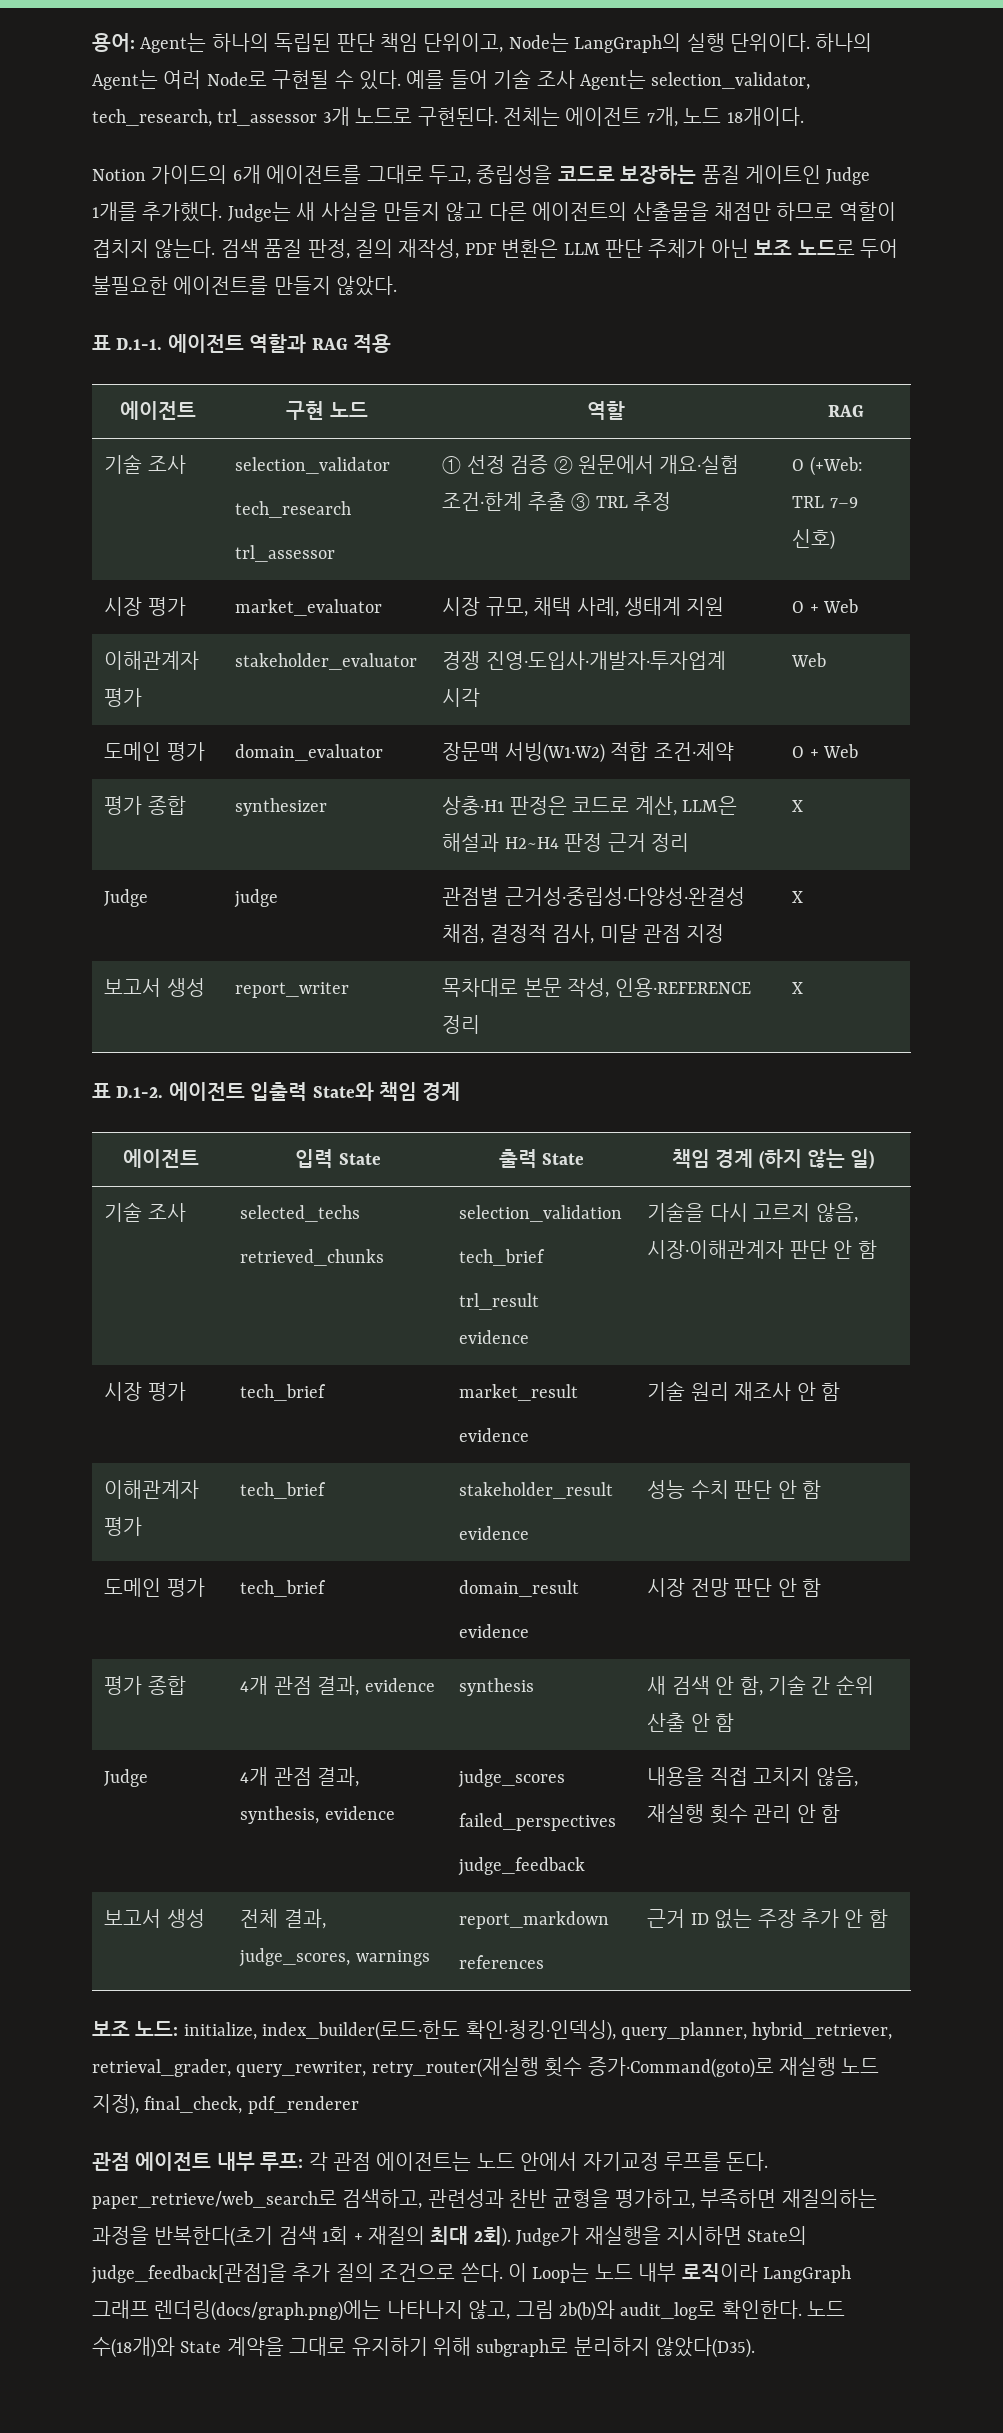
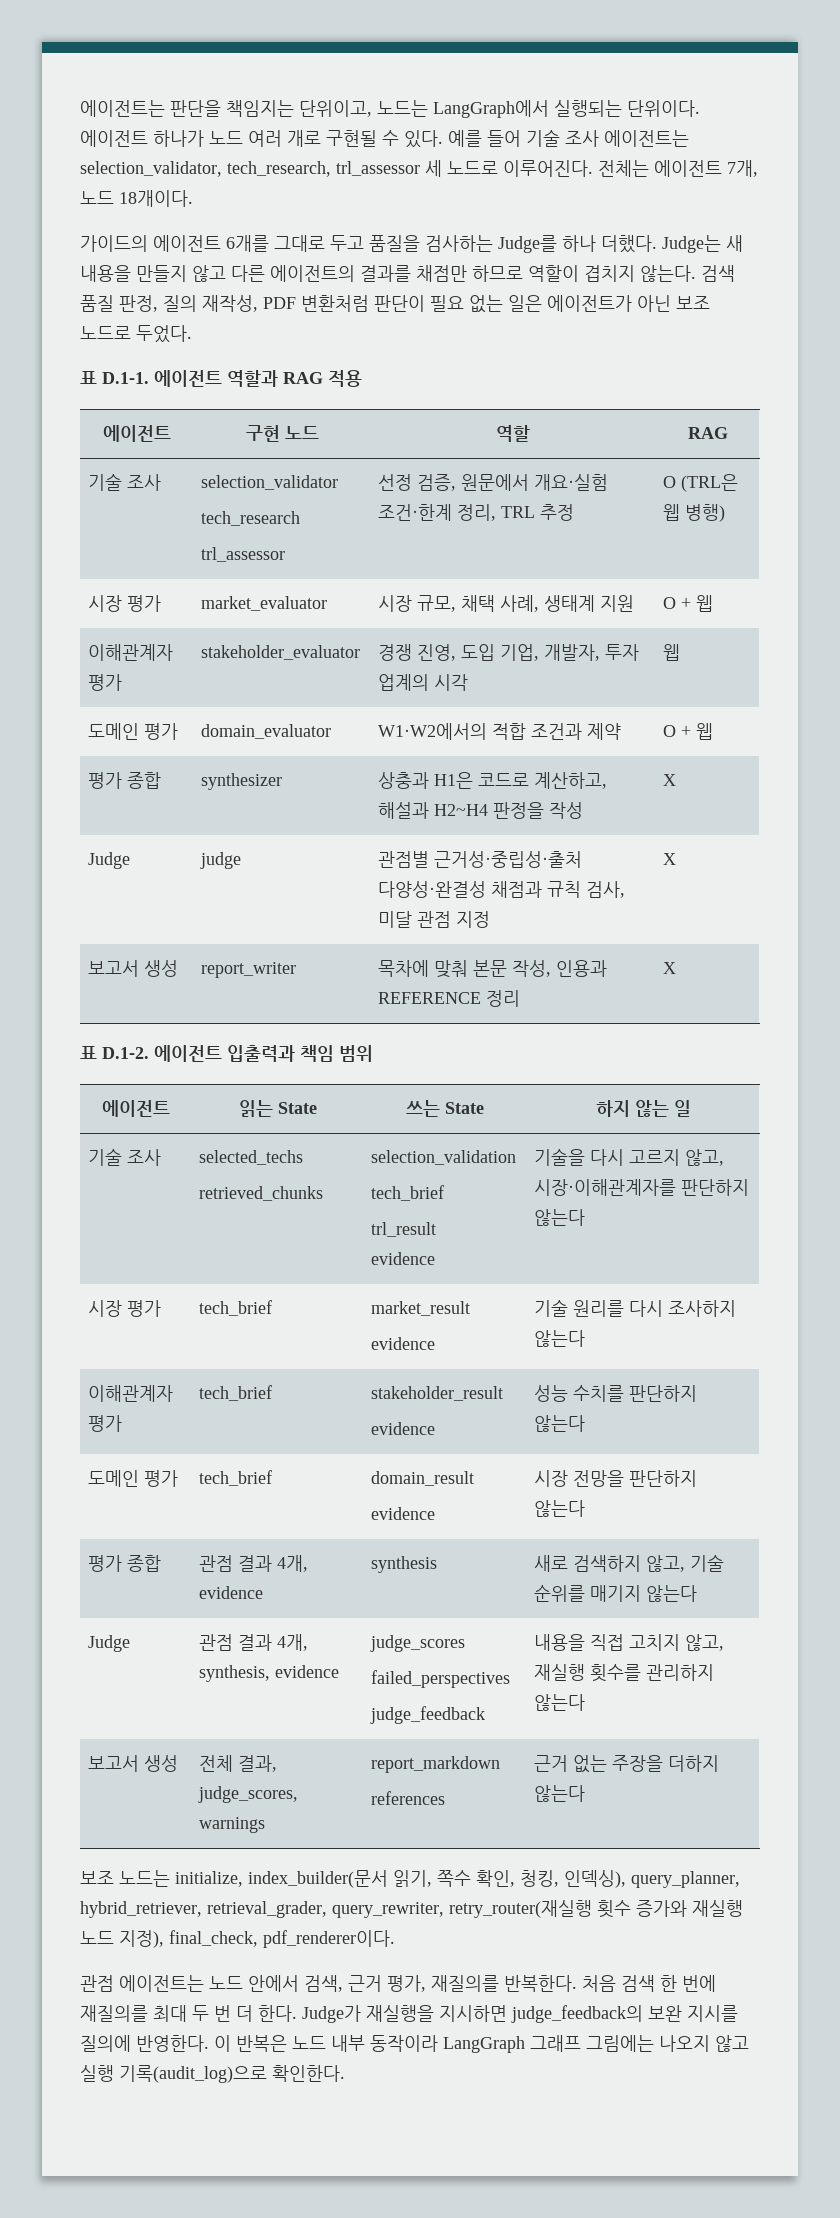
[92,33,873,53] [92,70,267,90] 용어: Agent는 하나의 독립된 판단 책임 단위이고, Node는 LangGraph의 실행 단위이다. 하나의 Agent는 여러 Node로 -> [80,100,700,118] [80,130,321,147] 에이전트는 판단을 책임지는 단위이고, 노드는 LangGraph에서 실행되는 단위이다. 에이전트 하나가 노드 여러 개로
[579,70,646,90] Agent는 -> [604,130,689,147] 에이전트는
[322,107,498,126] 3개 노드로 구현된다. -> [425,160,593,177] 세 노드로 이루어진다.
[92,165,871,185] [92,202,223,222] Notion 가이드의 6개 에이전트를 그대로 두고, 중립성을 코드로 보장하는 품질 게이트인 Judge 1개를 추가했다. -> [80,235,657,253] 가이드의 에이전트 6개를 그대로 두고 품질을 검사하는 Judge를 하나 더했다.
[320,202,378,221] 사실을 -> [80,265,131,282] 내용을
[632,202,709,221] 산출물을 -> [360,265,411,282] 결과를
[501,239,898,258] [92,276,398,296] 변환은 LLM 판단 주체가 아닌 보조 노드로 두어 불필요한 에이전트를 만들지 않았다. -> [301,295,710,313] [80,325,192,343] 변환처럼 판단이 필요 없는 일은 에이전트가 아닌 보조 노드로 두었다.
[442,455,573,474] ① 선정 검증 ② -> [378,474,457,491] 선정 검증,
[527,492,591,511] 추출 ③ -> [457,504,497,521] 정리,
[809,456,863,476] [792,496,858,508] [792,529,836,550] (+Web: TRL 7–9 신호) -> [681,474,739,492] [663,504,726,522] (TRL은 웹 병행)
[823,599,859,613] Web -> [696,595,714,612] 웹
[485,651,726,670] 진영·도입사·개발자·투자업계 -> [417,644,640,661] [378,674,430,691] 진영, 도입 기업, 개발자, 투자 업계의
[791,653,827,667] Web -> [663,644,681,661] 웹
[442,742,734,763] [792,744,859,758] 장문맥 서빙(W1·W2) 적합 조건·제약 | O + Web -> [378,723,622,740] [663,723,714,740] W1·W2에서의 적합 조건과 제약 | O + 웹
[442,796,737,816] [442,833,689,852] 상충·H1 판정은 코드로 계산, LLM은 해설과 H2~H4 판정 근거 정리 -> [378,772,608,789] [378,802,584,819] 상충과 H1은 코드로 계산하고, 해설과 H2~H4 판정을 작성
[504,887,745,906] [442,924,547,944] 근거성·중립성·다양성·완결성 채점, 결정적 -> [434,851,583,868] [378,881,582,898] 근거성·중립성·출처 다양성·완결성 채점과 규칙
[442,978,751,998] 목차대로 본문 작성, 인용·REFERENCE -> [378,960,608,978] [378,992,482,1004] 목차에 맞춰 본문 작성, 인용과 REFERENCE
[250,1082,461,1101] [122,1149,199,1168] [295,1149,381,1168] [498,1149,585,1168] [671,1149,875,1169] 입출력 State와 책임 경계 // 에이전트 | 입력 State | 출력 State | 책임 경계 (하지 않는 일) -> [227,1045,373,1062] [102,1100,170,1117] [238,1100,317,1118] [406,1100,484,1117] [595,1100,691,1118] 입출력과 책임 범위 // 에이전트 | 읽는 State | 쓰는 State | 하지 않는 일
[815,1203,858,1223] [647,1240,877,1259] 않음, 시장·이해관계자 판단 안 함 -> [685,1149,725,1166] [534,1179,750,1196] [534,1209,586,1226] 않고, 시장·이해관계자를 판단하지 않는다
[690,1382,840,1401] 원리 재조사 안 함 -> [573,1300,737,1317] [534,1330,586,1347] 원리를 다시 조사하지 않는다
[690,1480,821,1499] 수치 판단 안 함 -> [573,1385,698,1402] [534,1415,586,1432] 수치를 판단하지 않는다
[690,1578,821,1597] [104,1676,186,1695] [240,1676,360,1696] 전망 판단 안 함 // 평가 종합 | 4개 관점 결과, -> [573,1470,698,1487] [534,1500,586,1517] [88,1555,162,1572] [199,1555,309,1572] 전망을 판단하지 않는다 // 평가 종합 | 관점 결과 4개,
[647,1675,874,1696] [647,1713,735,1732] [104,1769,149,1787] [240,1767,360,1787] 새 검색 안 함, 기술 간 순위 산출 안 함 // Judge | 4개 관점 결과, -> [534,1554,725,1572] [534,1584,698,1602] [88,1635,131,1652] [199,1634,309,1651] 새로 검색하지 않고, 기술 순위를 매기지 않는다 // Judge | 관점 결과 4개,
[815,1767,858,1787] [647,1804,840,1824] 않음, 재실행 횟수 관리 안 함 -> [685,1634,725,1651] [534,1664,715,1682] [534,1694,586,1711] 않고, 재실행 횟수를 관리하지 않는다
[690,1909,888,1929] [92,2020,616,2041] ID 없는 주장 추가 안 함 // 보조 노드: initialize, index_builder(로드·한도 확인·청킹·인덱싱), -> [573,1755,720,1773] [534,1785,586,1802] [80,1870,626,1888] 없는 주장을 더하지 않는다 // 보조 노드는 initialize, index_builder(문서 읽기, 쪽수 확인, 청킹, 인덱싱),
[587,2057,774,2078] 증가·Command(goto)로 -> [636,1900,687,1917] 증가와
[247,2096,359,2114] [92,2152,769,2171] [92,2189,877,2209] [92,2226,808,2247] [91,2263,590,2284] pdf_renderer // 관점 에이전트 내부 루프: 각 관점 에이전트는 노드 안에서 자기교정 루프를 돈다. paper_retrieve/web_search로 검색하고, 관련성과 찬반 균형을 평가하고, 부족하면 재질의하는 과정을 반복한다(초기 검색 1회 + 재질의 최대 2회). Judge가 재실행을 지시하면 State의 judge_feedback[관점]을 추가 질의 조건으로 쓴다. 이 Loop는 -> [263,1930,395,1948] [80,1975,716,1992] [80,2005,738,2023] [80,2035,287,2052] pdf_renderer이다. // 관점 에이전트는 노드 안에서 검색, 근거 평가, 재질의를 반복한다. 처음 검색 한 번에 재질의를 최대 두 번 더 한다. Judge가 재실행을 지시하면 judge_feedback의 보완 지시를 질의에 반영한다. 이 반복은
[681,2263,758,2282] 로직이라 -> [370,2035,438,2052] 동작이라
[154,2300,846,2321] [92,2337,756,2358] 렌더링(docs/graph.png)에는 나타나지 않고, 그림 2b(b)와 audit_log로 확인한다. 노드 수(18개)와 State 계약을 그대로 유지하기 위해 subgraph로 분리하지 않았다(D35). -> [586,2035,749,2052] [80,2065,345,2083] 그림에는 나오지 않고 실행 기록(audit_log)으로 확인한다.

